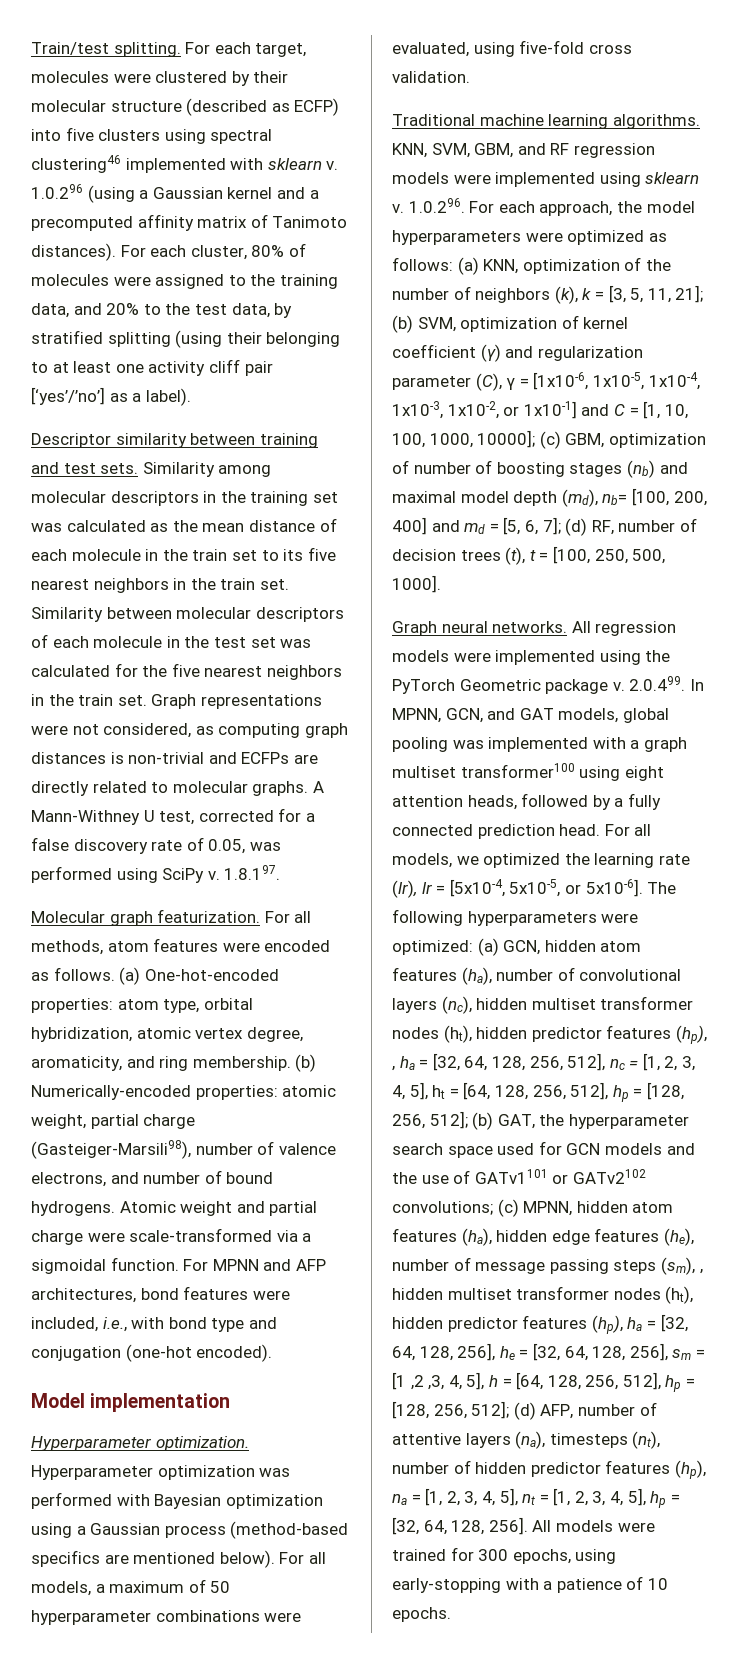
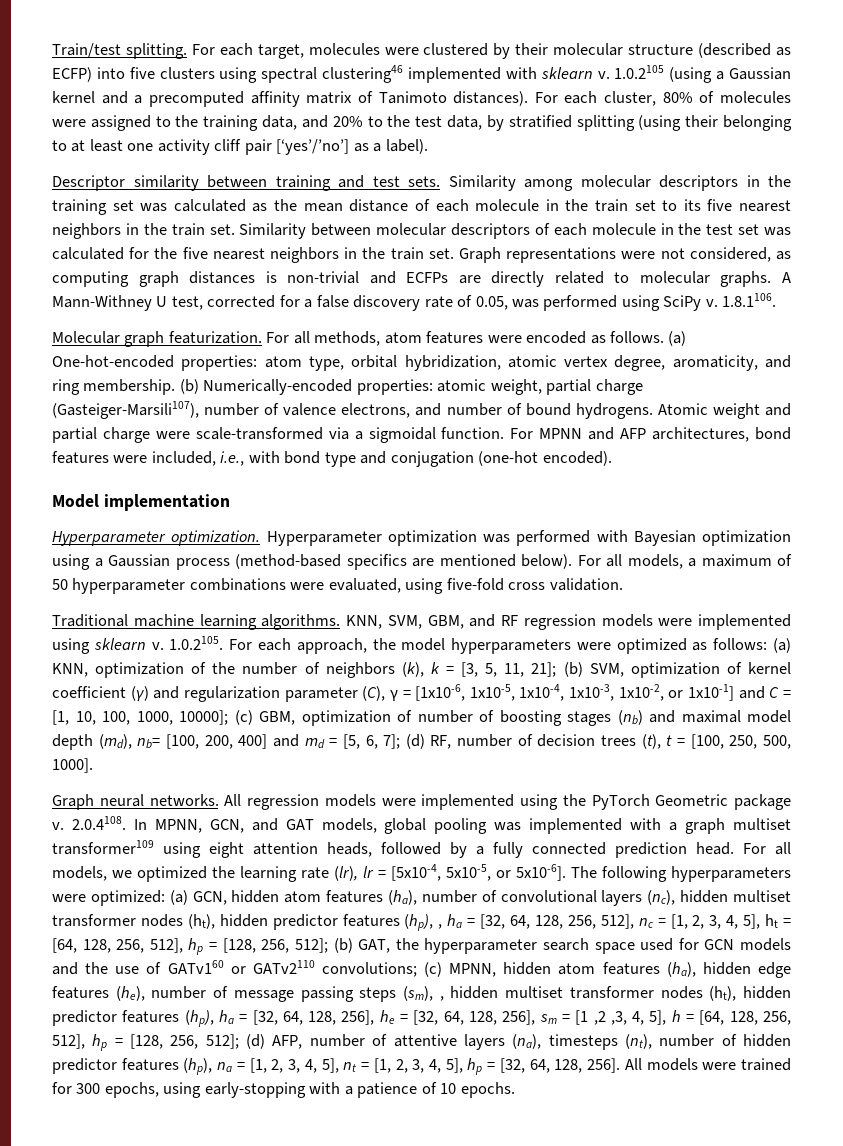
[31,184,83,199] 1.0.296 -> [614,65,665,79] 1.0.2105
[224,865,281,880] 1.8.197. -> [722,293,777,307] 1.8.1106.
[31,1140,191,1159] (Gasteiger-Marsili98), -> [52,401,199,419] (Gasteiger-Marsili107),
[408,198,465,213] 1.0.296. -> [169,636,224,650] 1.0.2105.
[629,676,686,691] 2.0.499. -> [71,816,126,830] 2.0.4108.
[460,763,575,778] transformer100 -> [52,840,154,855] transformer109
[474,1169,646,1184] GATv1101 or GATv2102 -> [167,960,315,974] GATv160 or GATv2110

